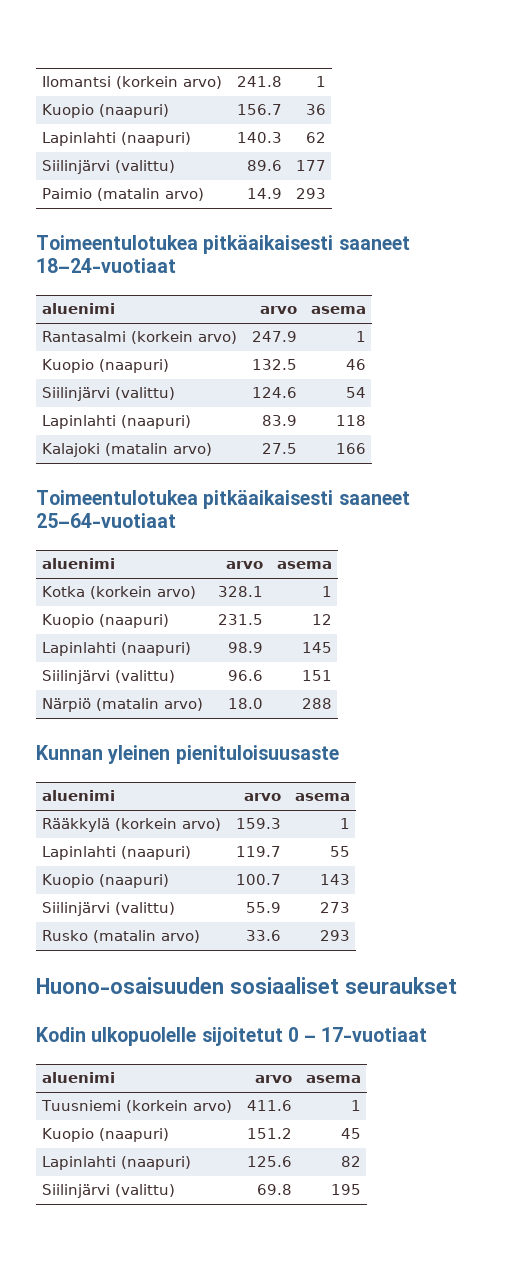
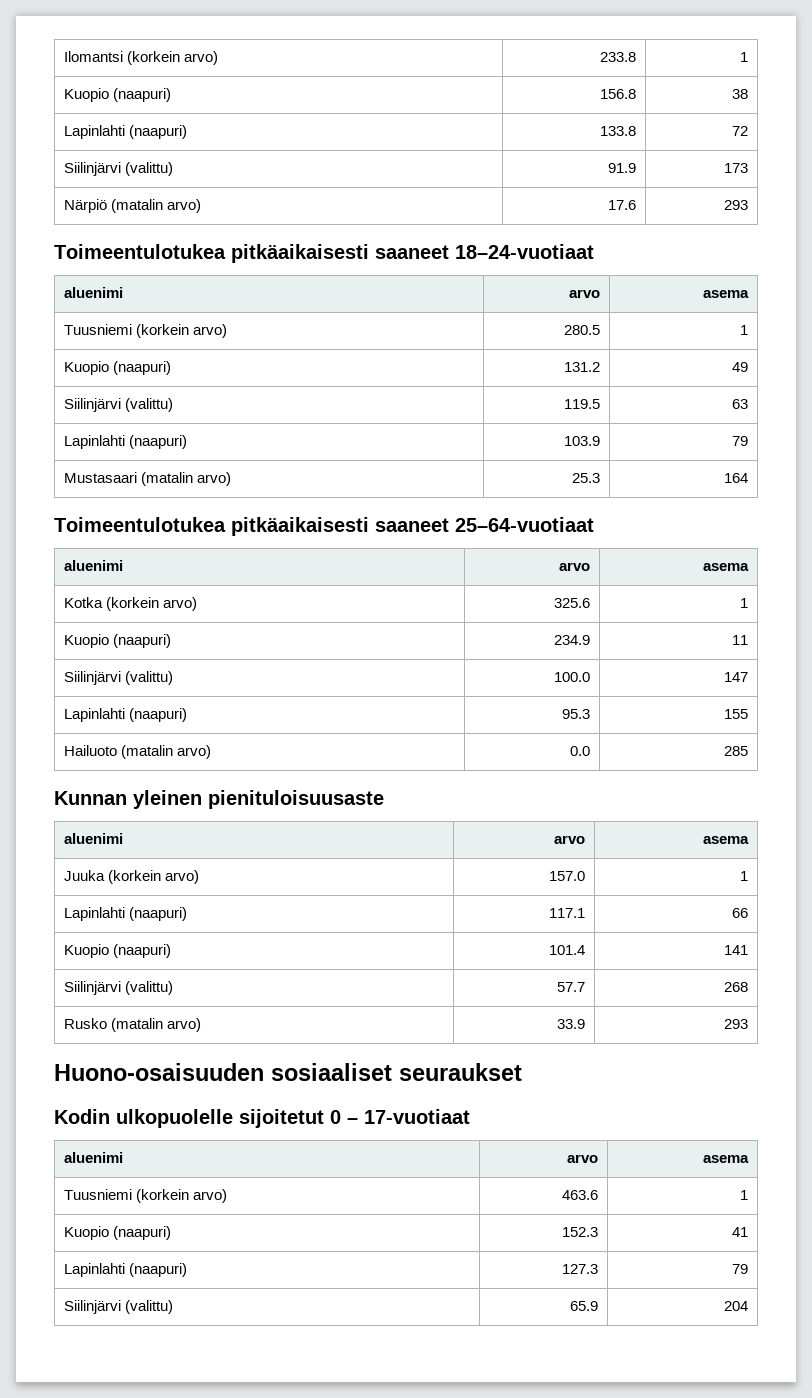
[236,76,282,87] [315,76,326,87] [42,104,170,118] [236,104,282,115] [305,104,326,115] [42,132,192,146] [236,132,282,143] [305,132,326,143] [42,160,176,174] [246,160,282,171] [295,160,326,171] [42,188,205,201] [246,188,282,199] 241.8 | 1 // Kuopio (naapuri) | 156.7 | 36 // Lapinlahti (naapuri) | 140.3 | 62 // Siilinjärvi (valittu) | 89.6 | 177 // Paimio (matalin arvo) | 14.9 -> [600,52,637,62] [740,52,749,62] [63,88,171,102] [600,89,637,99] [732,89,749,99] [63,125,187,139] [600,126,637,136] [732,126,749,136] [63,162,173,176] [608,163,637,173] [724,163,749,173] [63,199,201,213] [608,200,637,210] 233.8 | 1 // Kuopio (naapuri) | 156.8 | 38 // Lapinlahti (naapuri) | 133.8 | 72 // Siilinjärvi (valittu) | 91.9 | 173 // Närpiö (matalin arvo) | 17.6
[42,331,238,344] [251,331,297,342] [355,331,366,342] [42,359,170,373] [251,359,297,370] [345,359,366,370] [42,387,176,401] [251,387,297,398] [345,387,366,398] [42,415,192,429] [261,415,297,426] [335,415,366,426] [42,443,213,457] [261,443,297,454] [335,443,366,454] Rantasalmi (korkein arvo) | 247.9 | 1 // Kuopio (naapuri) | 132.5 | 46 // Siilinjärvi (valittu) | 124.6 | 54 // Lapinlahti (naapuri) | 83.9 | 118 // Kalajoki (matalin arvo) | 27.5 | 166 -> [63,324,227,338] [564,325,601,335] [740,325,749,335] [63,361,171,375] [564,362,601,372] [732,362,749,372] [63,398,173,412] [564,399,601,409] [732,399,749,409] [63,435,187,449] [564,436,601,446] [732,436,749,446] [63,472,231,486] [572,473,601,483] [724,473,749,483] Tuusniemi (korkein arvo) | 280.5 | 1 // Kuopio (naapuri) | 131.2 | 49 // Siilinjärvi (valittu) | 119.5 | 63 // Lapinlahti (naapuri) | 103.9 | 79 // Mustasaari (matalin arvo) | 25.3 | 164
[217,586,263,597] [321,586,332,597] [42,614,170,628] [217,614,263,625] [311,614,332,625] [42,642,192,656] [227,642,263,653] [301,642,332,653] [42,670,176,684] [227,670,263,681] [301,670,332,681] [42,698,204,712] [227,698,263,709] [301,698,332,709] 328.1 | 1 // Kuopio (naapuri) | 231.5 | 12 // Lapinlahti (naapuri) | 98.9 | 145 // Siilinjärvi (valittu) | 96.6 | 151 // Närpiö (matalin arvo) | 18.0 | 288 -> [554,598,591,608] [740,598,749,608] [63,634,171,648] [554,635,591,645] [732,635,749,645] [63,671,173,685] [554,672,591,682] [724,672,749,682] [63,708,187,722] [562,709,591,719] [724,709,749,719] [63,745,211,759] [570,746,591,756] [724,746,749,756] 325.6 | 1 // Kuopio (naapuri) | 234.9 | 11 // Siilinjärvi (valittu) | 100.0 | 147 // Lapinlahti (naapuri) | 95.3 | 155 // Hailuoto (matalin arvo) | 0.0 | 285
[42,818,222,832] [235,818,281,829] Rääkkylä (korkein arvo) | 159.3 -> [63,870,199,884] [549,871,586,881] Juuka (korkein arvo) | 157.0
[235,846,281,857] [329,846,350,857] [42,874,170,888] [235,874,281,885] [319,874,350,885] [42,902,176,916] [245,902,281,913] [319,902,350,913] 119.7 | 55 // Kuopio (naapuri) | 100.7 | 143 // Siilinjärvi (valittu) | 55.9 | 273 -> [549,908,586,918] [732,908,749,918] [63,944,171,958] [549,945,586,955] [724,945,749,955] [63,981,173,995] [557,982,586,992] [724,982,749,992] 117.1 | 66 // Kuopio (naapuri) | 101.4 | 141 // Siilinjärvi (valittu) | 57.7 | 268
[245,930,281,941] 33.6 -> [557,1019,586,1029] 33.9
[246,1100,292,1111] [350,1100,361,1111] [42,1128,170,1142] [246,1128,292,1139] [340,1128,361,1139] [42,1156,192,1170] [246,1156,292,1167] [340,1156,361,1167] [42,1184,176,1198] [256,1184,292,1195] [330,1184,361,1195] 411.6 | 1 // Kuopio (naapuri) | 151.2 | 45 // Lapinlahti (naapuri) | 125.6 | 82 // Siilinjärvi (valittu) | 69.8 | 195 -> [562,1190,599,1200] [740,1190,749,1200] [63,1226,171,1240] [562,1227,599,1237] [732,1227,749,1237] [63,1263,187,1277] [562,1264,599,1274] [732,1264,749,1274] [63,1300,173,1314] [570,1301,599,1311] [724,1301,749,1311] 463.6 | 1 // Kuopio (naapuri) | 152.3 | 41 // Lapinlahti (naapuri) | 127.3 | 79 // Siilinjärvi (valittu) | 65.9 | 204

